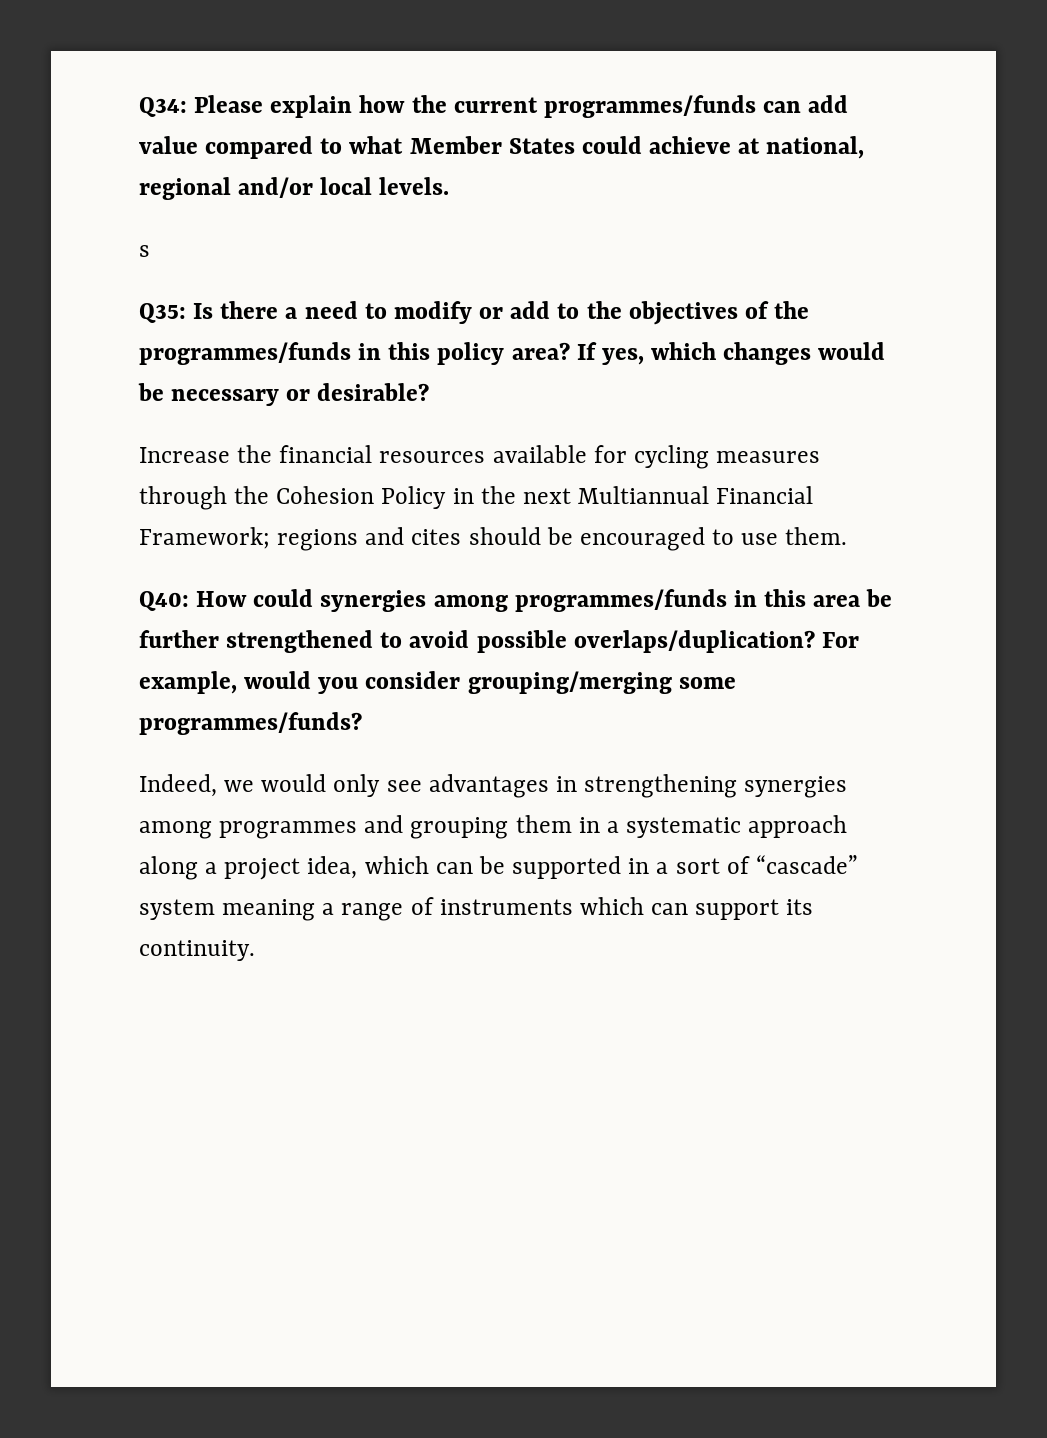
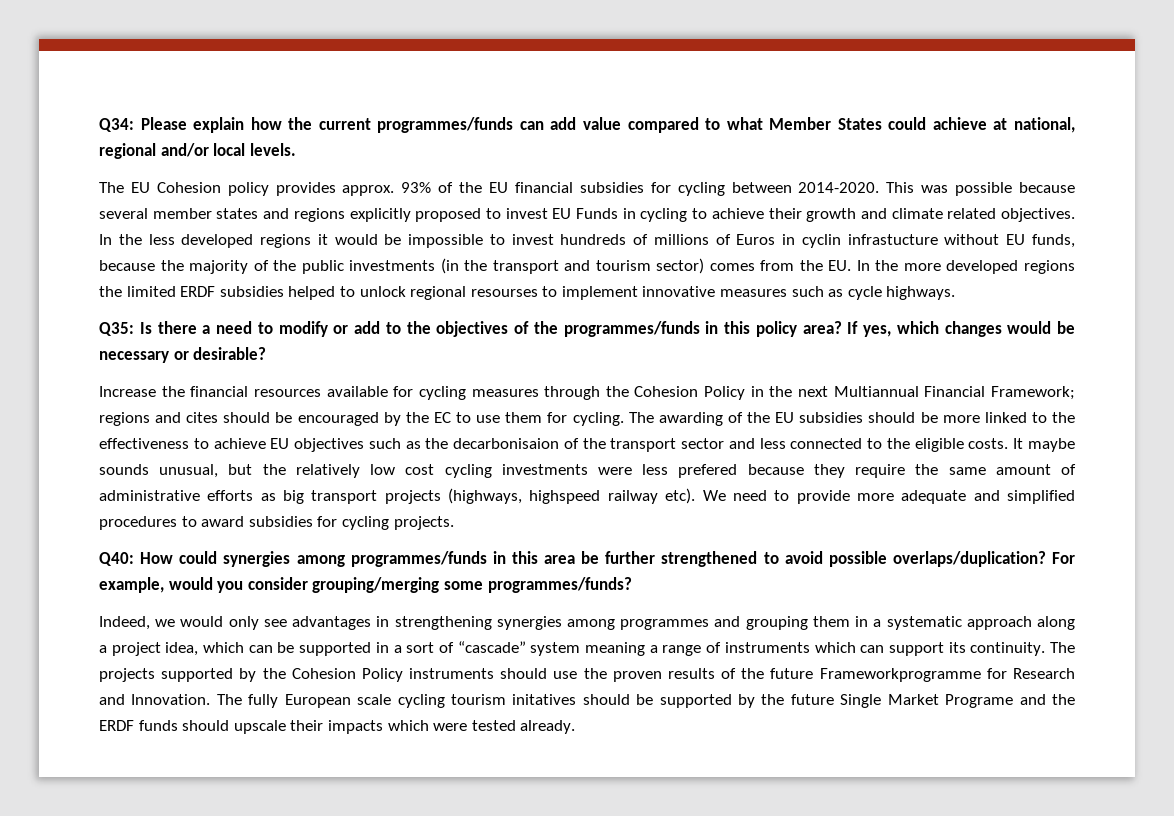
[139,245,150,257] s -> [99,182,1076,196] [99,208,1076,222] [99,234,1076,248] [99,258,1075,274] [99,286,956,300] The EU Cohesion policy provides approx. 93% of the EU financial subsidies for cycling between 2014-2020. This was possible because several member states and regions explicitly proposed to invest EU Funds in cycling to achieve their growth and climate related objectives. In the less developed regions it would be impossible to invest hundreds of millions of Euros in cyclin infrastucture without EU funds, because the majority of the public investments (in the transport and tourism sector) comes from the EU. In the more developed regions the limited ERDF subsidies helped to unlock regional resourses to implement innovative measures such as cycle highways.
[712,527,848,545] to use them. -> [383,412,1075,426] [99,438,1076,452] [99,464,1076,478] [99,488,1076,504] [99,516,454,530] by the EC to use them for cycling. The awarding of the EU subsidies should be more linked to the effectiveness to achieve EU objectives such as the decarbonisaion of the transport sector and less connected to the eligible costs. It maybe sounds unusual, but the relatively low cost cycling investments were less prefered because they require the same amount of administrative efforts as big transport projects (highways, highspeed railway etc). We need to provide more adequate and simplified procedures to award subsidies for cycling projects.
(255, 950) none -> [1049,642,1075,653] [99,668,1075,682] [99,694,1076,708] [99,720,576,734] The projects supported by the Cohesion Policy instruments should use the proven results of the future Frameworkprogramme for Research and Innovation. The fully European scale cycling tourism initatives should be supported by the future Single Market Programe and the ERDF funds should upscale their impacts which were tested already.

